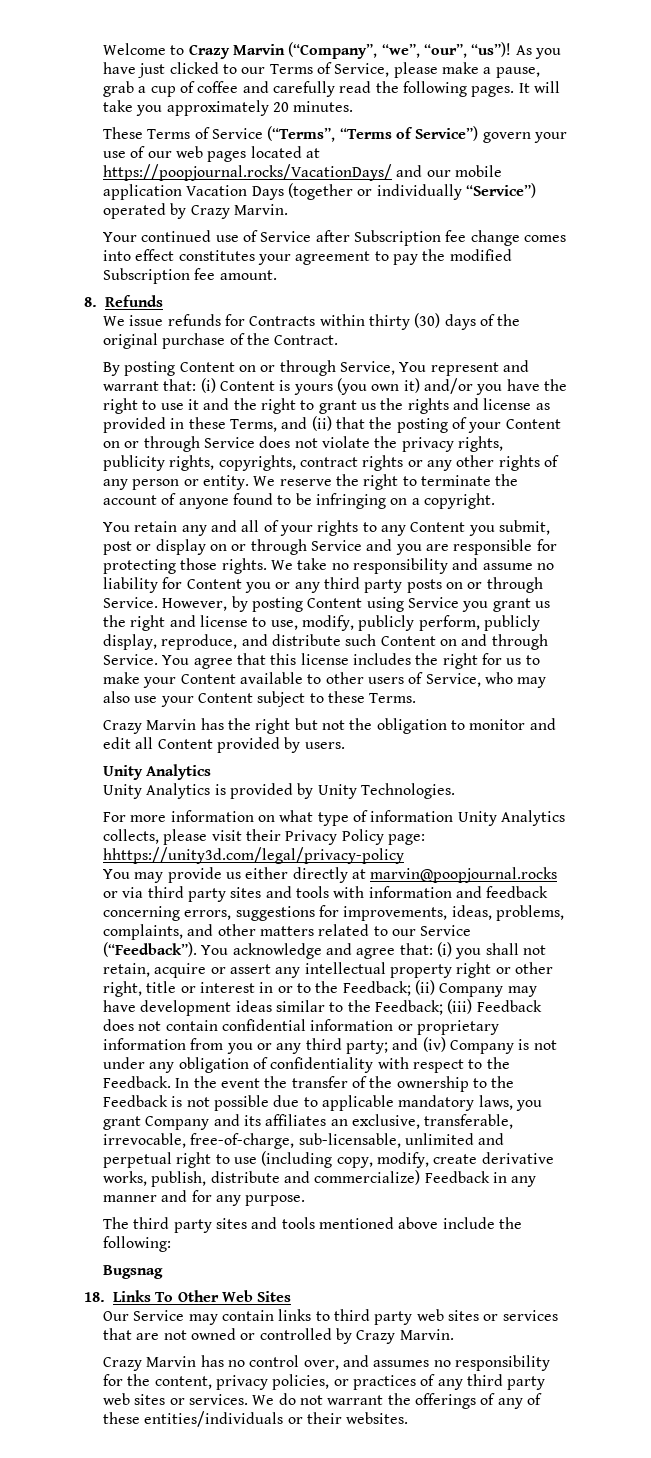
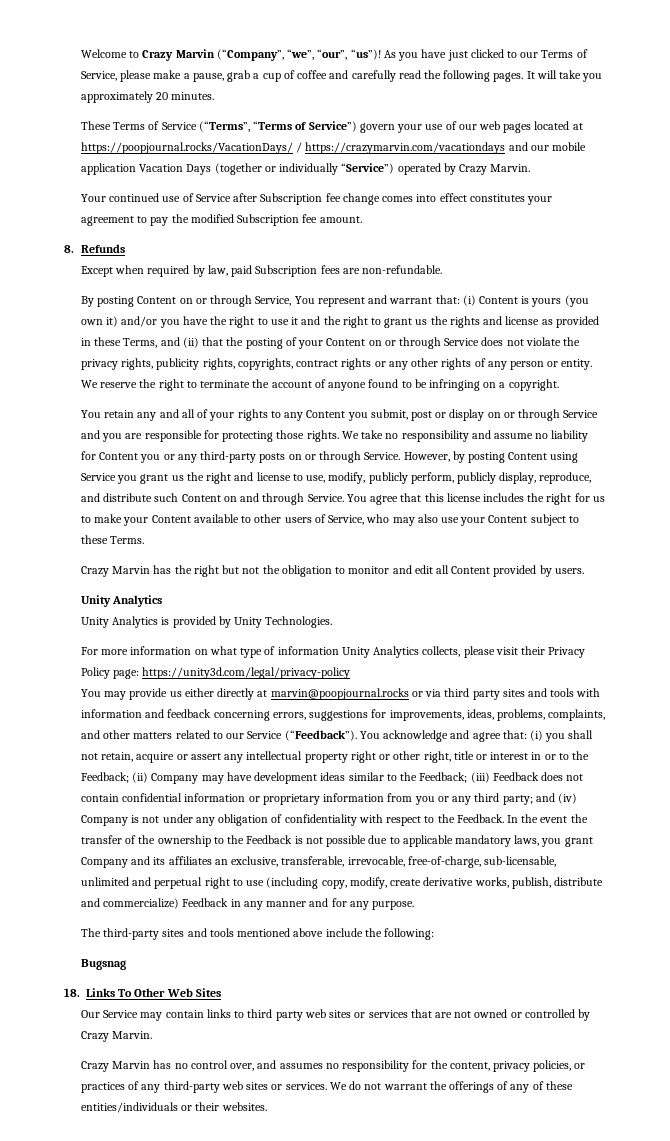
(393, 172) none -> [296,142,506,154] / https://crazymarvin.com/vacationdays
[103,313,521,330] [103,333,339,349] We issue refunds for Contracts within thirty (30) days of the original purchase of the Contract. -> [80,265,443,277] Except when required by law, paid Subscription fees are non-refundable.
[323,577,403,593] third party -> [200,451,257,463] third-party
[103,847,405,864] hhttps://unity3d.com/legal/privacy-policy -> [142,667,351,679] https://unity3d.com/legal/privacy-policy
[133,1217,212,1233] third party -> [103,928,160,940] third-party
[466,1374,546,1390] third party -> [163,1081,220,1093] third-party

